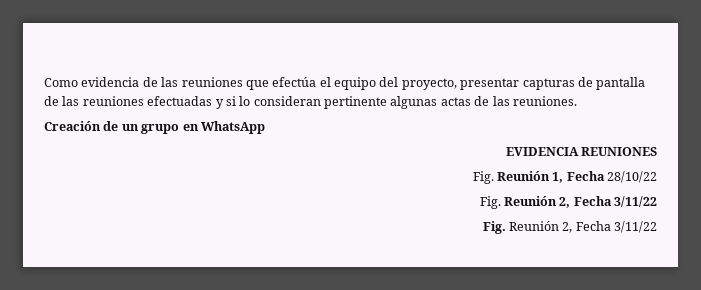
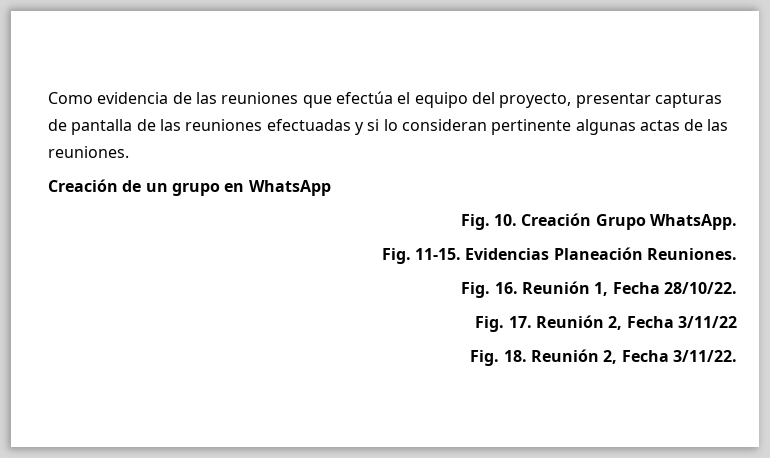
[505,147,657,156] [472,171,494,184] EVIDENCIA REUNIONES // Fig. -> [460,213,738,230] [381,247,738,264] [461,282,518,298] Fig. 10. Creación Grupo WhatsApp. // Fig. 11-15. Evidencias Planeación Reuniones. // Fig. 16.
[607,171,657,183] [479,196,501,209] 28/10/22 // Fig. -> [664,282,738,294] [475,316,532,332] 28/10/22. // Fig. 17.
[508,221,657,233] Reunión 2, Fecha 3/11/22 -> [503,349,738,364] 18. Reunión 2, Fecha 3/11/22.

